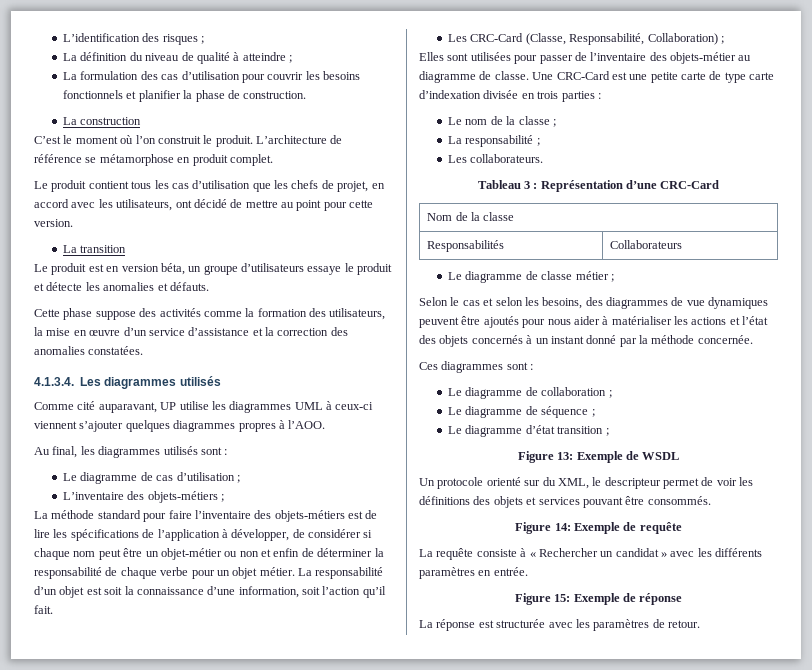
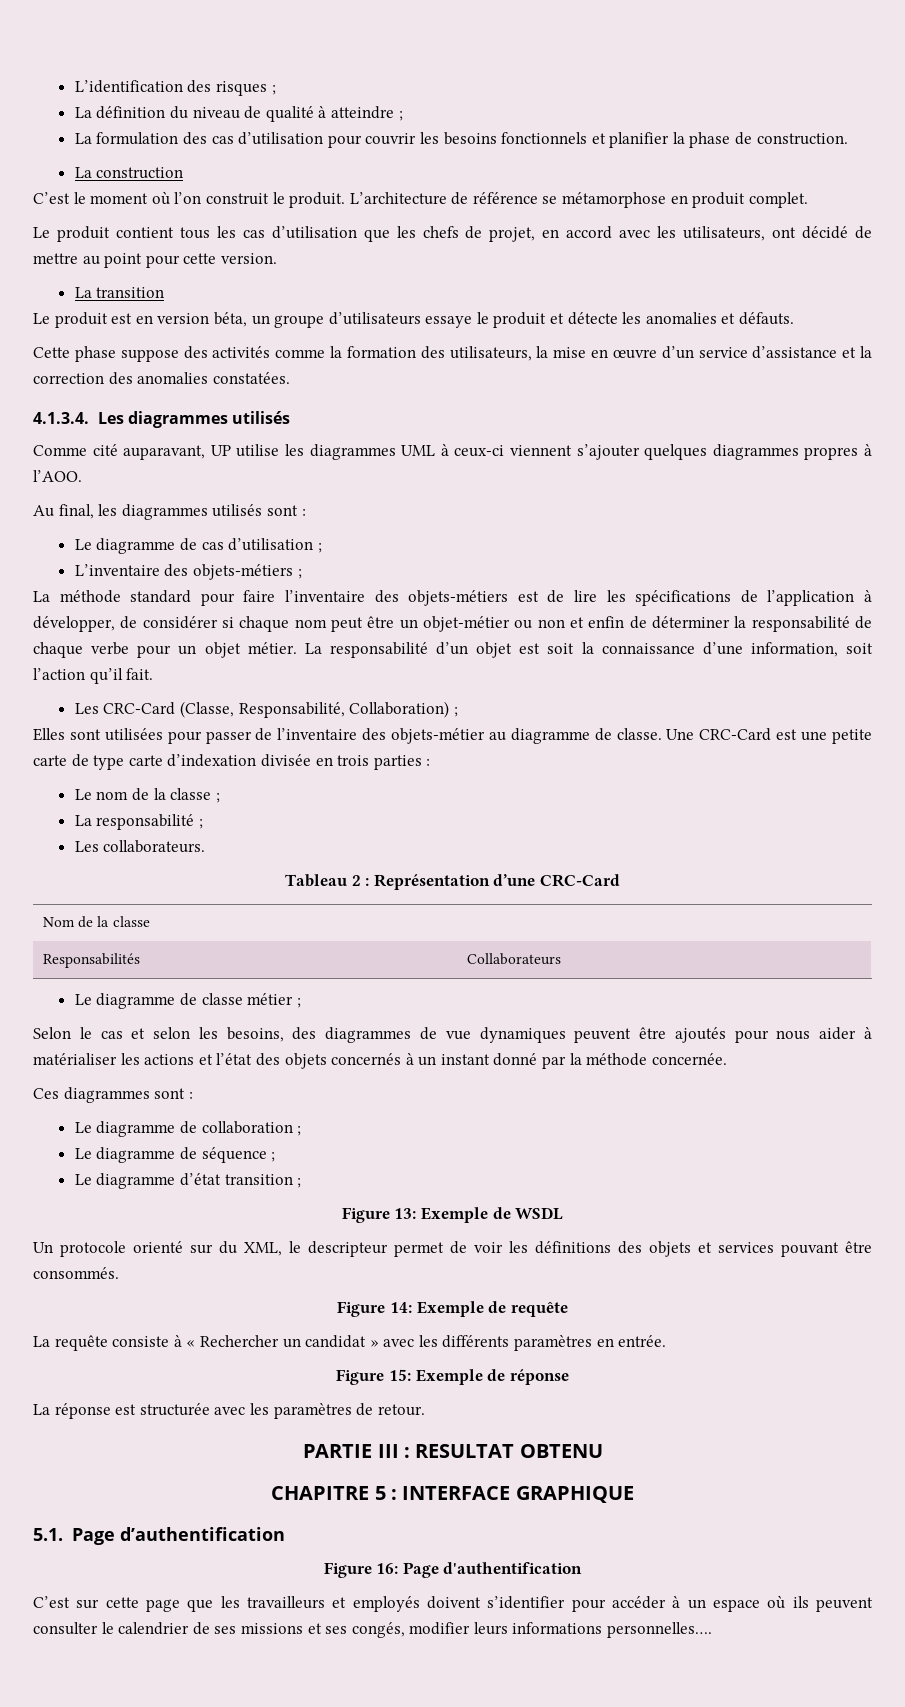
[523,181,530,189] 3 -> [351,875,361,886] 2
(700, 624) none -> [302,1444,603,1458] [271,1486,634,1503] [33,1527,285,1545] [323,1562,583,1578] [33,1595,874,1612] [33,1622,713,1638] // PARTIE III : RESULTAT OBTENU // CHAPITRE 5 : INTERFACE GRAPHIQUE // 5.1. Page d’authentification // Figure 16: Page d'authentification // C’est sur cette page que les travailleurs et employés doivent s’identifier pour accéder à un espace où ils peuvent consulter le calendrier de ses missions et ses congés, modifier leurs informations personnelles….

